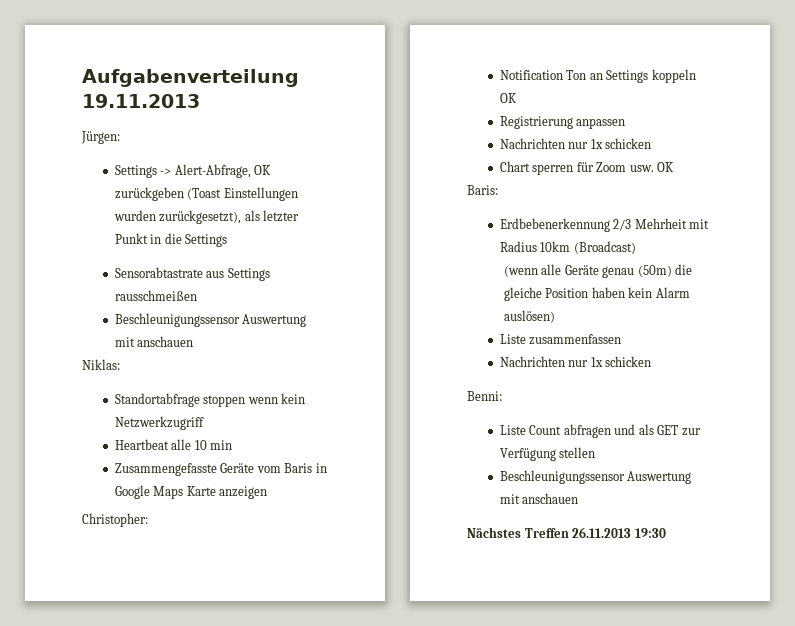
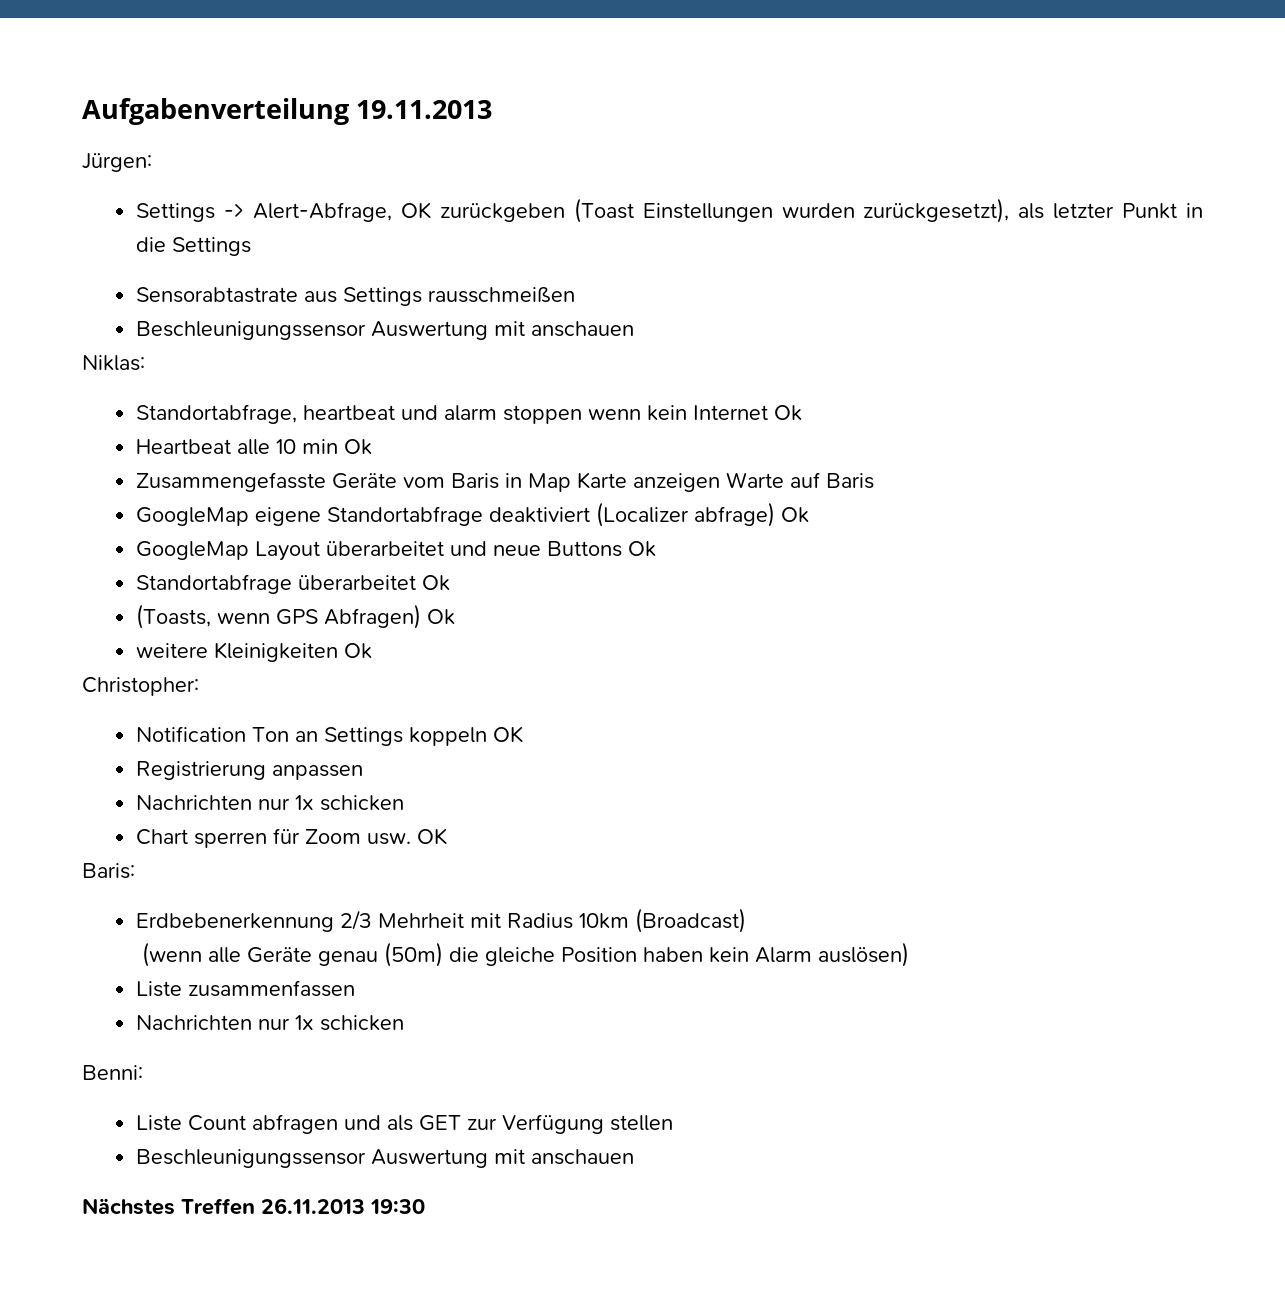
[114,393,200,407] Standortabfrage -> [136,404,498,424] Standortabfrage, heartbeat und alarm
[114,416,204,430] Netzwerkzugriff -> [693,405,803,421] Internet Ok
(233, 445) none -> [344,439,373,455] Ok
[114,485,184,499] Google Maps -> [528,473,572,492] Map
(268, 492) none -> [726,472,875,489] [136,502,810,527] [136,541,657,561] [136,574,451,594] [136,604,456,629] [136,642,373,662] Warte auf Baris // GoogleMap eigene Standortabfrage deaktiviert (Localizer abfrage) Ok // GoogleMap Layout überarbeitet und neue Buttons Ok // Standortabfrage überarbeitet Ok // (Toasts, wenn GPS Abfragen) Ok // weitere Kleinigkeiten Ok

